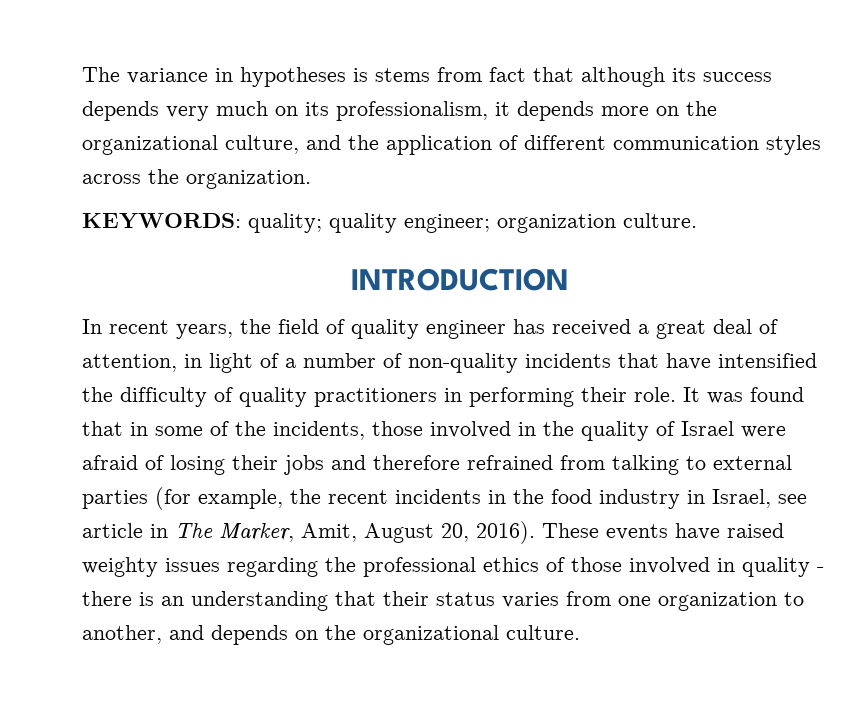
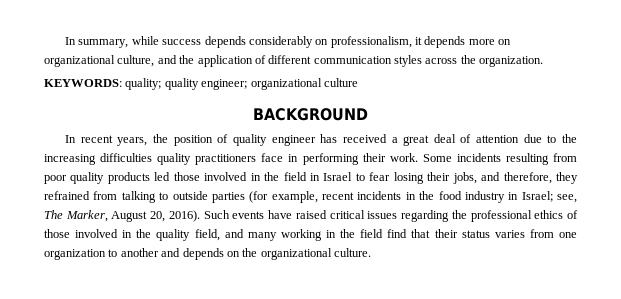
[82,67,772,87] [82,101,329,121] The variance in hypotheses is stems from fact that although its success depends very much on its -> [65,36,329,48] In summary, while success depends considerably on
[686,101,717,116] the -> (512, 42) none
[497,213,697,233] [350,268,569,291] organization culture. // INTRODUCTION -> [250,78,358,90] [253,108,368,121] organizational culture // BACKGROUND
[278,319,319,334] field -> [173,135,213,146] position
[82,353,817,373] [82,387,233,407] attention, in light of a number of non-quality incidents that have intensified the difficulty of -> [476,134,578,143] [44,153,153,165] attention due to the increasing difficulties
(437, 397) none -> [261,153,284,162] face
[634,387,804,404] [82,421,786,441] [82,455,460,475] role. It was found that in some of the incidents, those involved in the quality of Israel were afraid of losing their jobs and therefore -> [389,153,577,165] [44,172,579,184] work. Some incidents resulting from poor quality products led those involved in the field in Israel to fear losing their jobs, and therefore, they
[713,455,792,470] external -> [172,191,208,200] outside
[290,489,321,504] the -> (318, 197) none
[712,489,807,508] [82,523,168,538] Israel, see article in -> [521,191,577,203] Israel; see,
[301,523,357,542] Amit, -> (108, 216) none
[542,523,599,538] These -> [203,210,230,219] Such
[82,557,158,577] weighty -> [329,210,365,219] critical
[742,557,824,577] [82,591,328,611] quality - there is an understanding -> [136,229,408,241] the quality field, and many working in the field find
[82,625,162,644] another, -> [120,248,159,257] another

